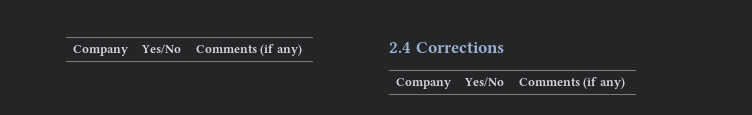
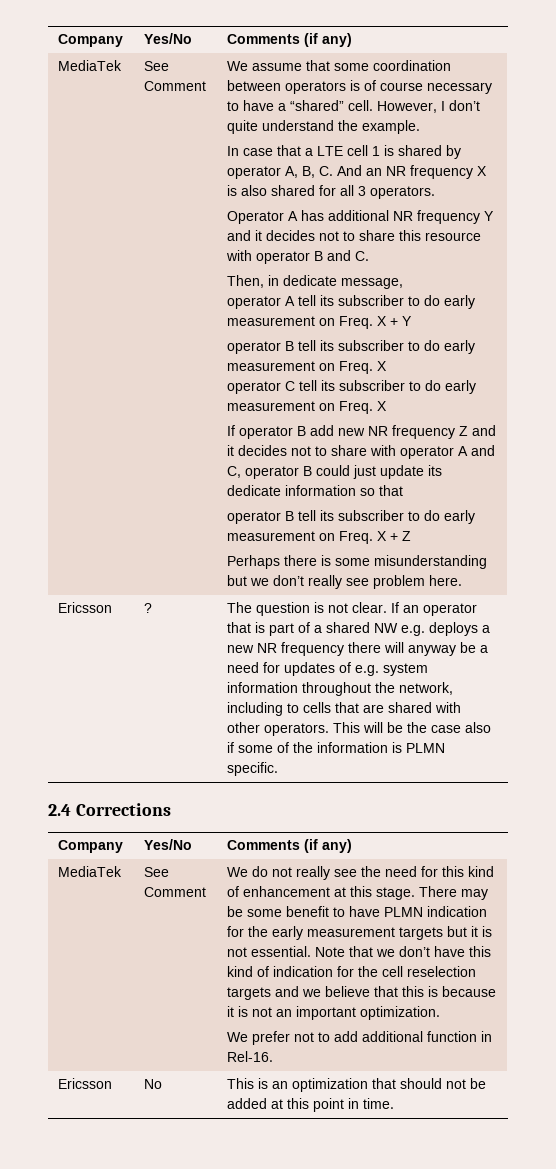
[72,45,128,56] [140,44,181,54] [195,44,302,56] Company | Yes/No | Comments (if any) -> [58,34,124,47] [144,33,193,44] [227,33,353,47] [58,60,123,71] [144,61,170,71] [144,81,207,91] [227,60,452,71] [227,80,493,94] [227,100,481,113] [227,120,421,134] [227,145,462,159] [227,165,488,179] [227,185,436,199] [227,210,495,224] [227,230,482,241] [226,250,370,264] [227,275,404,289] [227,295,476,309] [227,316,413,329] [227,340,476,354] [227,361,388,374] [227,380,477,394] [227,401,388,414] [227,425,497,439] [227,445,496,459] [227,465,443,479] [227,485,404,496] [227,510,476,524] [227,531,412,544] [227,555,488,569] [227,575,463,589] [58,602,113,613] [144,603,153,613] [227,602,478,616] [227,622,491,636] [227,642,489,656] [227,662,429,676] [227,682,454,696] [227,702,462,716] [227,722,492,736] [227,742,446,753] [227,762,279,776] Company | Yes/No | Comments (if any) // MediaTek | See Comment | We assume that some coordination between operators is of course necessary to have a “shared” cell. However, I don’t quite understand the example. // In case that a LTE cell 1 is shared by operator A, B, C. And an NR frequency X is also shared for all 3 operators. // Operator A has additional NR frequency Y and it decides not to share this resource with operator B and C. // Then, in dedicate message, // operator A tell its subscriber to do early measurement on Freq. X + Y // operator B tell its subscriber to do early measurement on Freq. X // operator C tell its subscriber to do early measurement on Freq. X // If operator B add new NR frequency Z and it decides not to share with operator A and C, operator B could just update its dedicate information so that // operator B tell its subscriber to do early measurement on Freq. X + Z // Perhaps there is some misunderstanding but we don’t really see problem here. // Ericsson | ? | The question is not clear. If an operator that is part of a shared NW e.g. deploys a new NR frequency there will anyway be a need for updates of e.g. system information throughout the network, including to cells that are shared with other operators. This will be the case also if some of the information is PLMN specific.
(625, 83) none -> [58,866,123,877] [144,867,170,877] [144,887,207,897] [227,866,495,880] [227,886,489,900] [227,906,488,917] [227,926,493,940] [227,946,492,957] [227,966,477,977] [227,986,497,1000] [227,1006,441,1020] [227,1031,493,1045] [227,1051,274,1062] [58,1078,113,1089] [144,1079,163,1089] [227,1078,487,1092] [227,1098,395,1112] // MediaTek | See Comment | We do not really see the need for this kind of enhancement at this stage. There may be some benefit to have PLMN indication for the early measurement targets but it is not essential. Note that we don’t have this kind of indication for the cell reselection targets and we believe that this is because it is not an important optimization. // We prefer not to add additional function in Rel-16. // Ericsson | No | This is an optimization that should not be added at this point in time.

